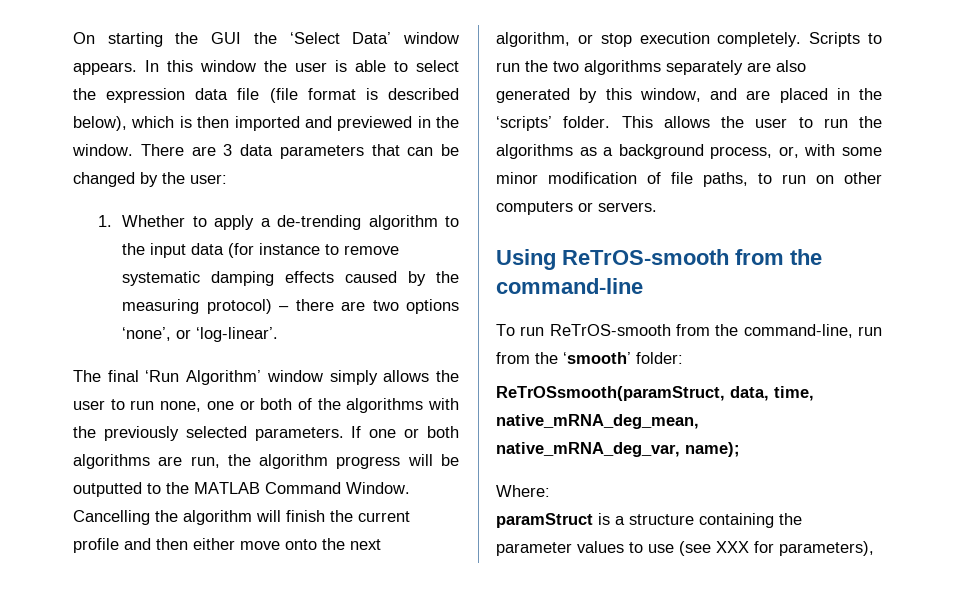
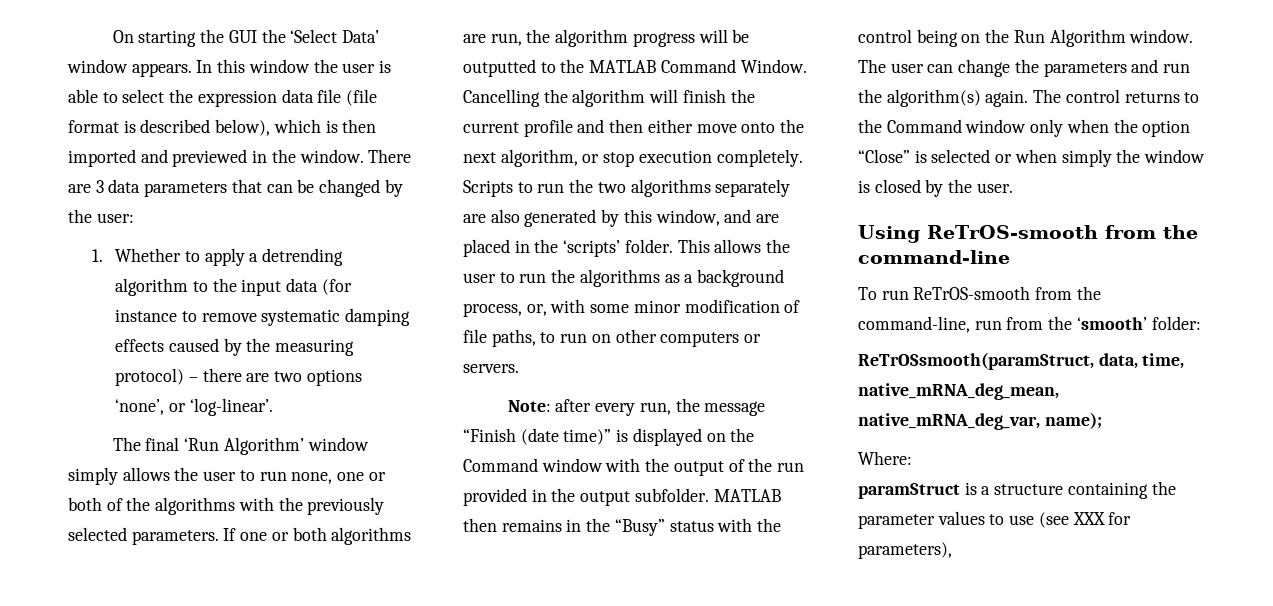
[277,215,362,230] de-trending -> [262,248,344,266] detrending
(657, 207) none -> [507,398,766,416] [463,428,755,446] [463,458,805,476] [463,488,781,506] [463,518,782,536] [858,29,1194,47] [858,59,1191,77] [858,89,1200,107] [858,119,1191,137] [858,149,1206,167] [858,179,1013,197] // Note: after every run, the message “Finish (date time)” is displayed on the Command window with the output of the run provided in the output subfolder. MATLAB then remains in the “Busy” status with the control being on the Run Algorithm window. The user can change the parameters and run the algorithm(s) again. The control returns to the Command window only when the option “Close” is selected or when simply the window is closed by the user.

